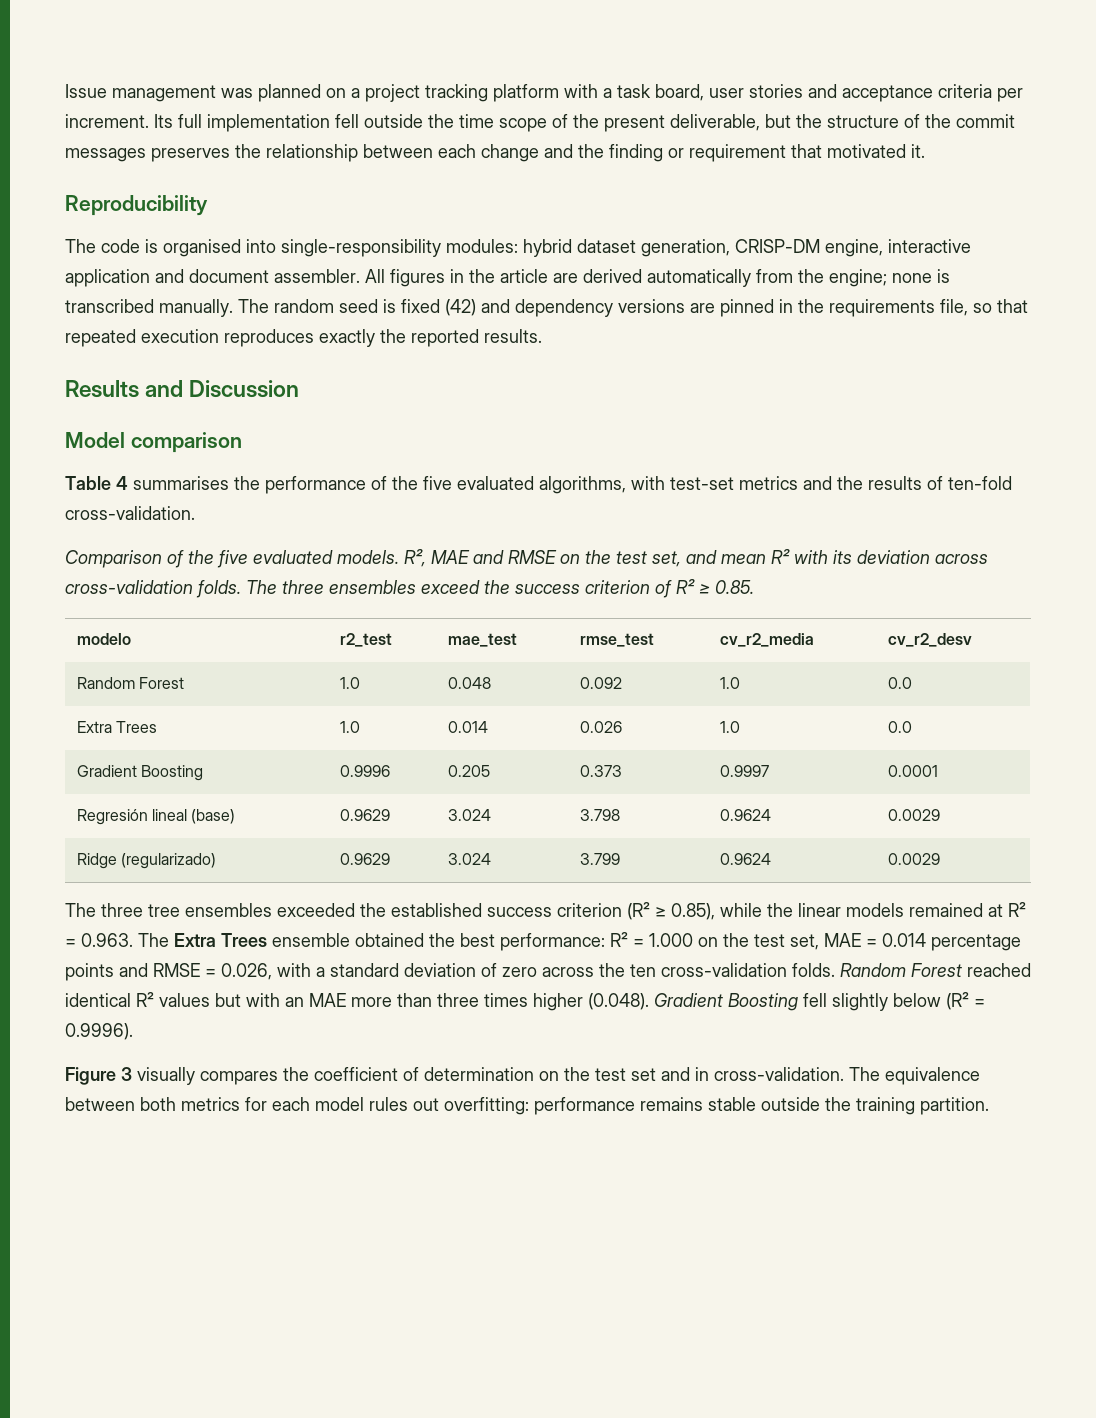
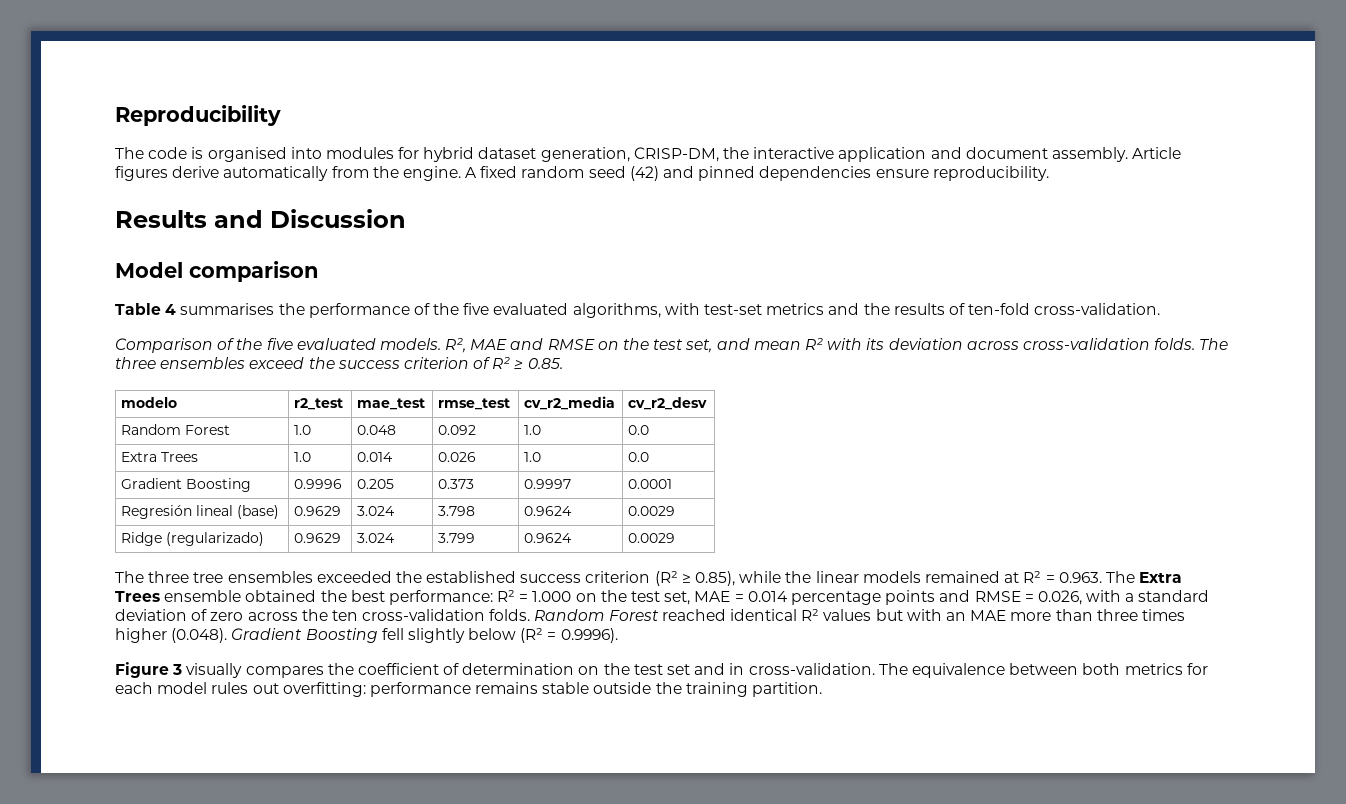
[65,84,1023,102] [65,114,1015,132] [65,144,925,162] Issue management was planned on a project tracking platform with a task board, user stories and acceptance criteria per increment. Its full implementation fell outside the time scope of the present deliverable, but the structure of the commit messages preserves the relationship between each change and the finding or requirement that motivated it. // -> (115, 115) none
[281,239,518,257] single-responsibility modules: -> [325,147,420,159] modules for
[735,239,883,257] CRISP-DM engine, -> [633,147,750,162] CRISP-DM, the
[274,269,950,287] [65,299,1028,317] [65,329,542,347] assembler. All figures in the article are derived automatically from the engine; none is transcribed manually. The random seed is fixed (42) and dependency versions are pinned in the requirements file, so that repeated execution reproduces exactly the reported results. -> [1051,147,1182,162] [115,166,1049,181] assembly. Article figures derive automatically from the engine. A fixed random seed (42) and pinned dependencies ensure reproducibility.

